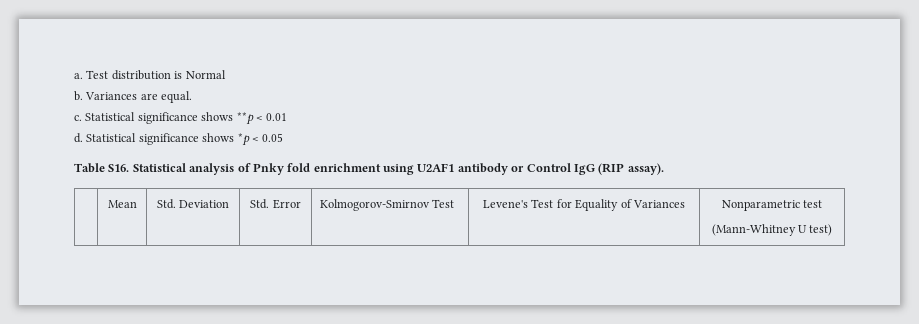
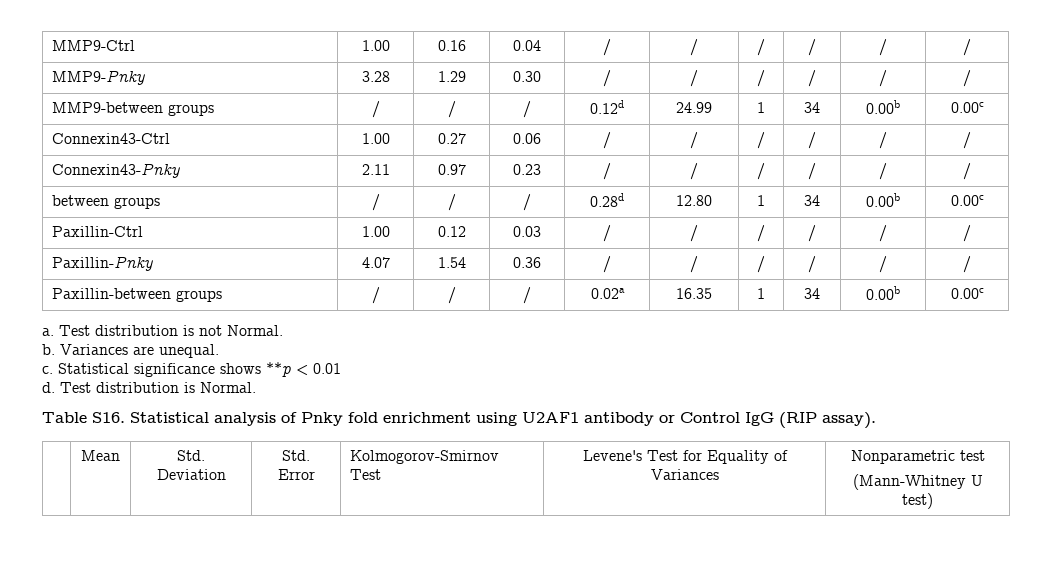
(74, 76) none -> [52,40,136,51] [361,40,390,51] [437,40,466,51] [513,40,541,51] [603,39,611,56] [690,39,698,56] [757,39,765,56] [808,39,816,56] [879,39,887,56] [963,39,971,56] [52,70,146,85] [361,71,390,82] [437,71,466,82] [513,71,541,82] [603,70,611,87] [690,70,698,87] [757,70,765,87] [808,70,816,87] [879,70,887,87] [963,70,971,87] [52,102,215,116] [371,101,380,118] [447,101,456,118] [523,101,531,118] [590,100,624,114] [676,102,712,113] [757,102,765,113] [804,102,820,113] [866,100,900,114] [950,102,984,113] [52,133,171,144] [361,133,390,144] [437,133,466,144] [513,133,541,144] [603,132,611,149] [690,132,698,149] [757,132,765,149] [808,132,816,149] [879,132,887,149] [963,132,971,149] [52,163,181,178] [361,164,390,175] [437,164,466,175] [513,164,541,175] [603,163,611,180] [690,163,698,180] [757,163,765,180] [808,163,816,180] [879,163,887,180] [963,163,971,180] [52,195,161,209] [371,194,380,211] [447,194,456,211] [523,194,531,211] [590,193,624,207] [676,195,712,206] [757,195,765,206] [804,195,820,206] [866,193,900,207] [950,195,984,206] [52,226,144,237] [361,226,390,237] [437,226,466,237] [513,226,541,237] [603,225,611,242] [690,225,698,242] [757,225,765,242] [808,225,816,242] [879,225,887,242] [963,225,971,242] [52,256,154,271] [361,257,390,268] [437,257,466,268] [513,257,541,268] [603,256,611,273] [690,256,698,273] [757,256,765,273] [808,256,816,273] [879,256,887,273] [963,256,971,273] [52,288,223,302] [371,287,380,304] [447,287,456,304] [523,287,531,304] [590,288,625,299] [676,288,712,299] [757,288,765,299] [804,288,820,299] [866,286,900,300] [950,288,984,299] MMP9-Ctrl | 1.00 | 0.16 | 0.04 | / | / | / | / | / | / // MMP9-Pnky | 3.28 | 1.29 | 0.30 | / | / | / | / | / | / // MMP9-between groups | / | / | / | 0.12d | 24.99 | 1 | 34 | 0.00b | 0.00c // Connexin43-Ctrl | 1.00 | 0.27 | 0.06 | / | / | / | / | / | / // Connexin43-Pnky | 2.11 | 0.97 | 0.23 | / | / | / | / | / | / // between groups | / | / | / | 0.28d | 12.80 | 1 | 34 | 0.00b | 0.00c // Paxillin-Ctrl | 1.00 | 0.12 | 0.03 | / | / | / | / | / | / // Paxillin-Pnky | 4.07 | 1.54 | 0.36 | / | / | / | / | / | / // Paxillin-between groups | / | / | / | 0.02a | 16.35 | 1 | 34 | 0.00b | 0.00c //
[185,70,226,79] Normal -> [199,325,283,336] not Normal.
[161,91,193,103] equal. -> [159,344,219,358] unequal.
[86,133,284,146] Statistical significance shows *p < 0.05 -> [60,382,256,393] Test distribution is Normal.

